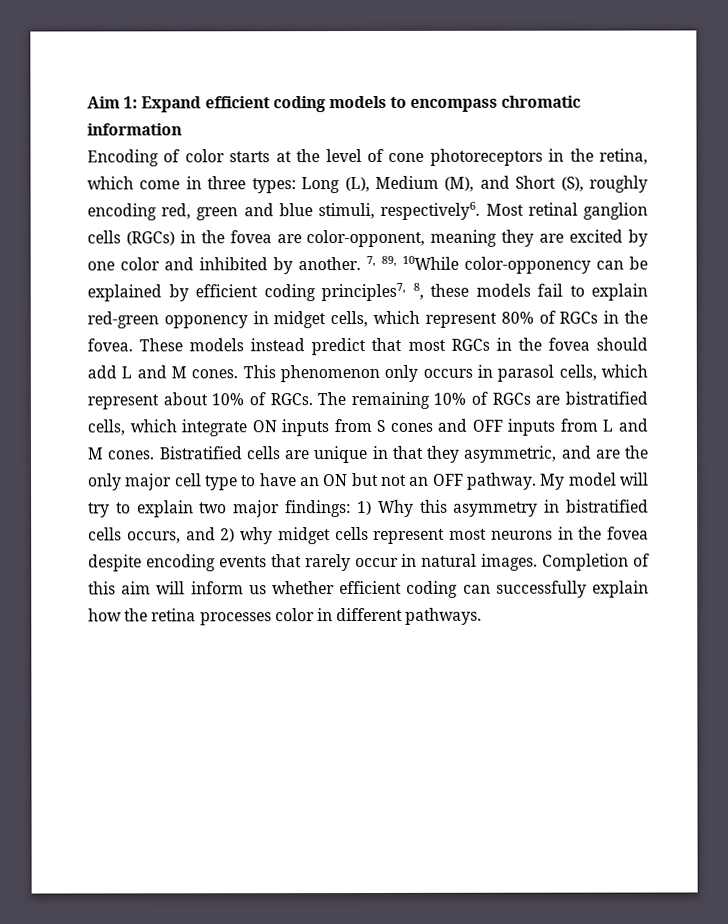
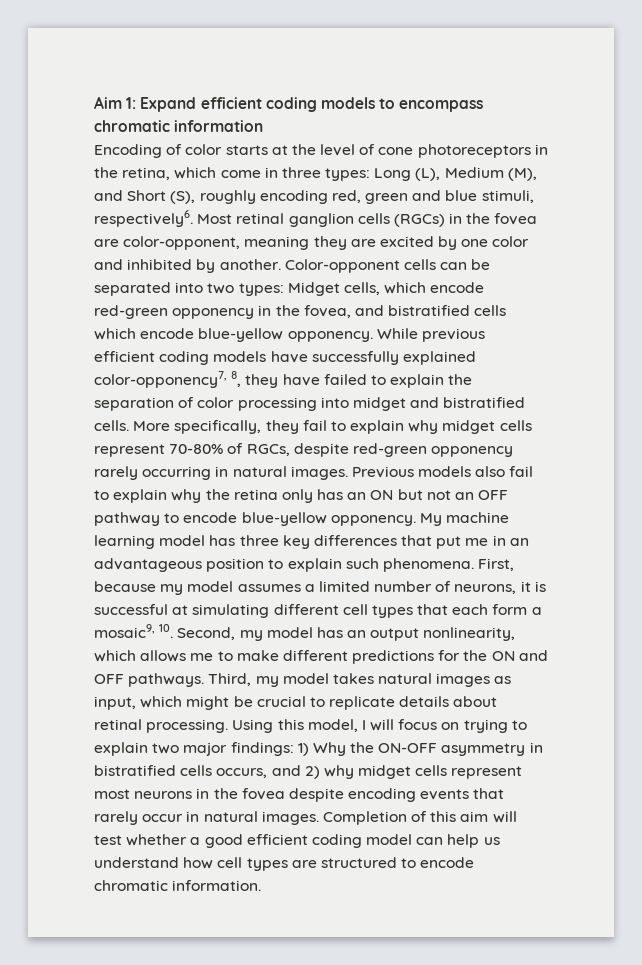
[366,255,648,274] [87,282,648,302] [87,310,648,329] [87,337,648,356] [87,364,648,383] [87,391,648,410] [87,418,649,437] [87,445,648,464] [88,473,297,491] 7, 89, 10While color-opponency can be explained by efficient coding principles7, 8, these models fail to explain red-green opponency in midget cells, which represent 80% of RGCs in the fovea. These models instead predict that most RGCs in the fovea should add L and M cones. This phenomenon only occurs in parasol cells, which represent about 10% of RGCs. The remaining 10% of RGCs are bistratified cells, which integrate ON inputs from S cones and OFF inputs from L and M cones. Bistratified cells are unique in that they asymmetric, and are the only major cell type to have -> [284,259,491,273] [94,282,485,296] [94,305,507,319] [94,328,485,342] [94,351,476,365] [94,371,473,388] [94,397,526,411] [94,420,532,434] [94,443,514,457] [94,466,534,480] [94,489,344,503] Color-opponent cells can be separated into two types: Midget cells, which encode red-green opponency in the fovea, and bistratified cells which encode blue-yellow opponency. While previous efficient coding models have successfully explained color-opponency7, 8, they have failed to explain the separation of color processing into midget and bistratified cells. More specifically, they fail to explain why midget cells represent 70-80% of RGCs, despite red-green opponency rarely occurring in natural images. Previous models also fail to explain why the retina only has
[466,472,649,490] [88,502,110,518] pathway. My model will try -> [94,512,510,526] [94,535,529,549] [94,558,515,572] [94,581,546,595] [94,604,542,618] [94,624,516,641] [94,650,548,664] [94,673,512,687] [94,696,498,710] [94,719,508,733] pathway to encode blue-yellow opponency. My machine learning model has three key differences that put me in an advantageous position to explain such phenomena. First, because my model assumes a limited number of neurons, it is successful at simulating different cell types that each form a mosaic9, 10. Second, my model has an output nonlinearity, which allows me to make different predictions for the ON and OFF pathways. Third, my model takes natural images as input, which might be crucial to replicate details about retinal processing. Using this model, I will focus on trying
[419,499,448,513] this -> [350,742,438,753] the ON-OFF
[190,580,649,598] [88,607,483,626] inform us whether efficient coding can successfully explain how the retina processes color in different pathways. -> [94,834,500,848] [94,857,475,871] [94,880,262,891] test whether a good efficient coding model can help us understand how cell types are structured to encode chromatic information.

